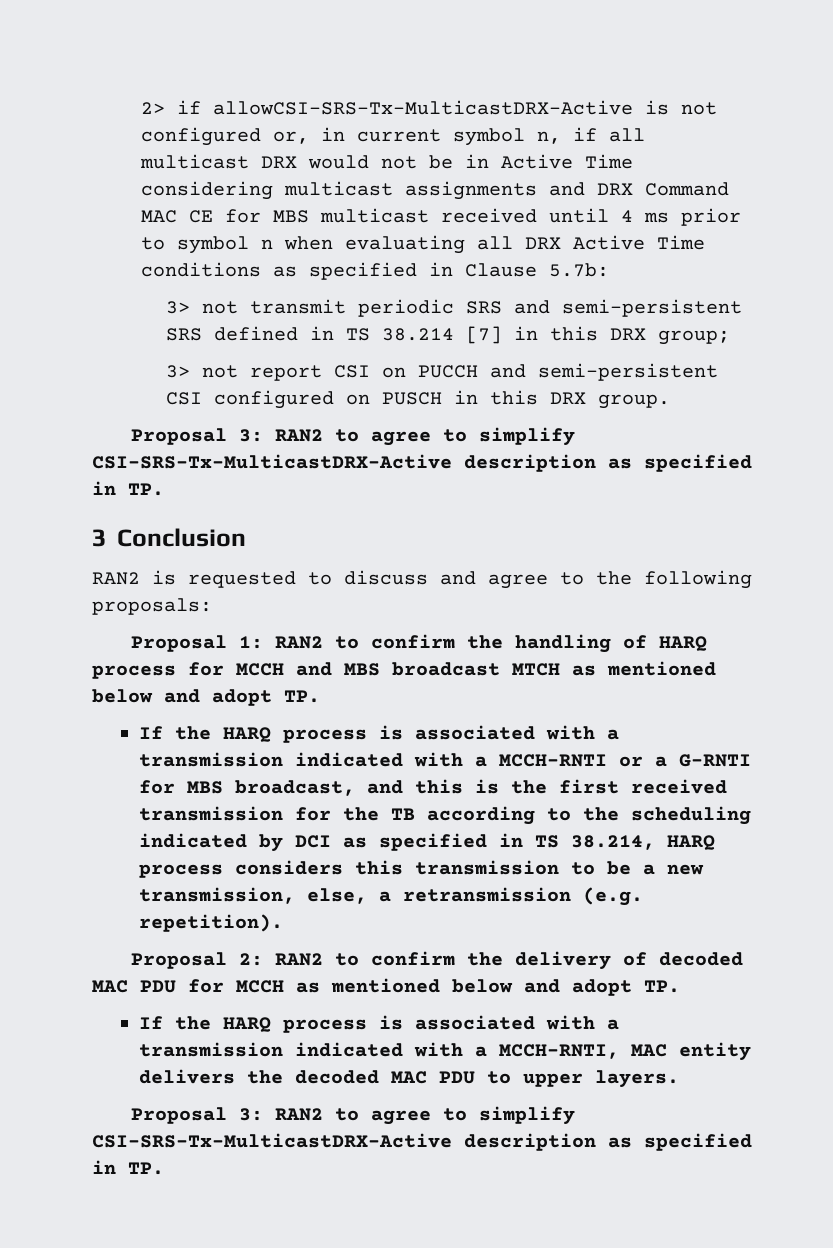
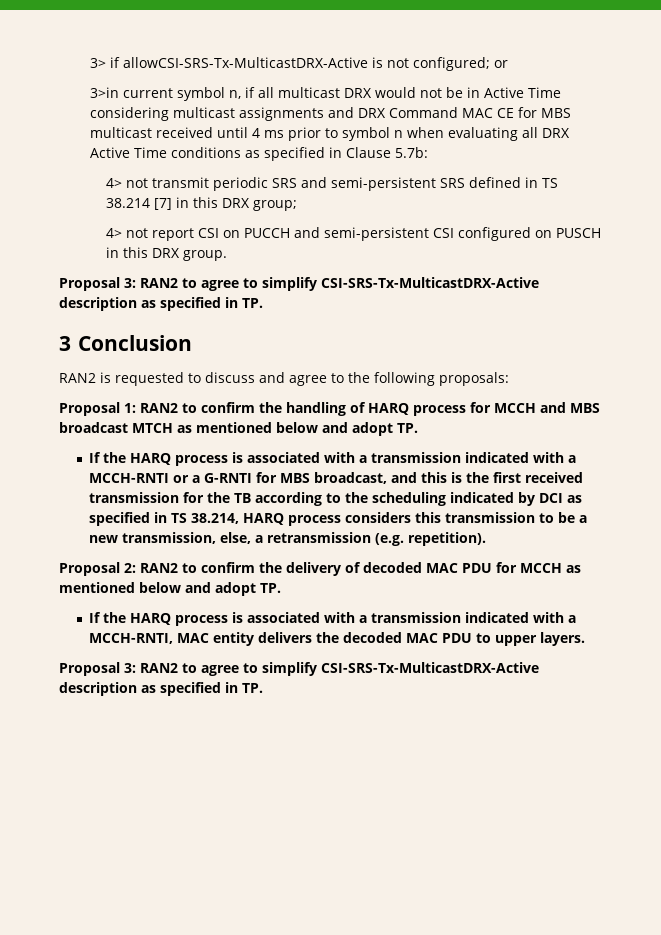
[141,102,166,114] 2> -> [90,58,107,68] 3>
[141,127,346,146] configured or, in -> [413,57,509,71] [90,87,120,98] configured; or // 3>in
[165,301,190,314] 3> -> [105,178,122,188] 4>
[165,365,190,378] 3> -> [105,228,122,238] 4>

